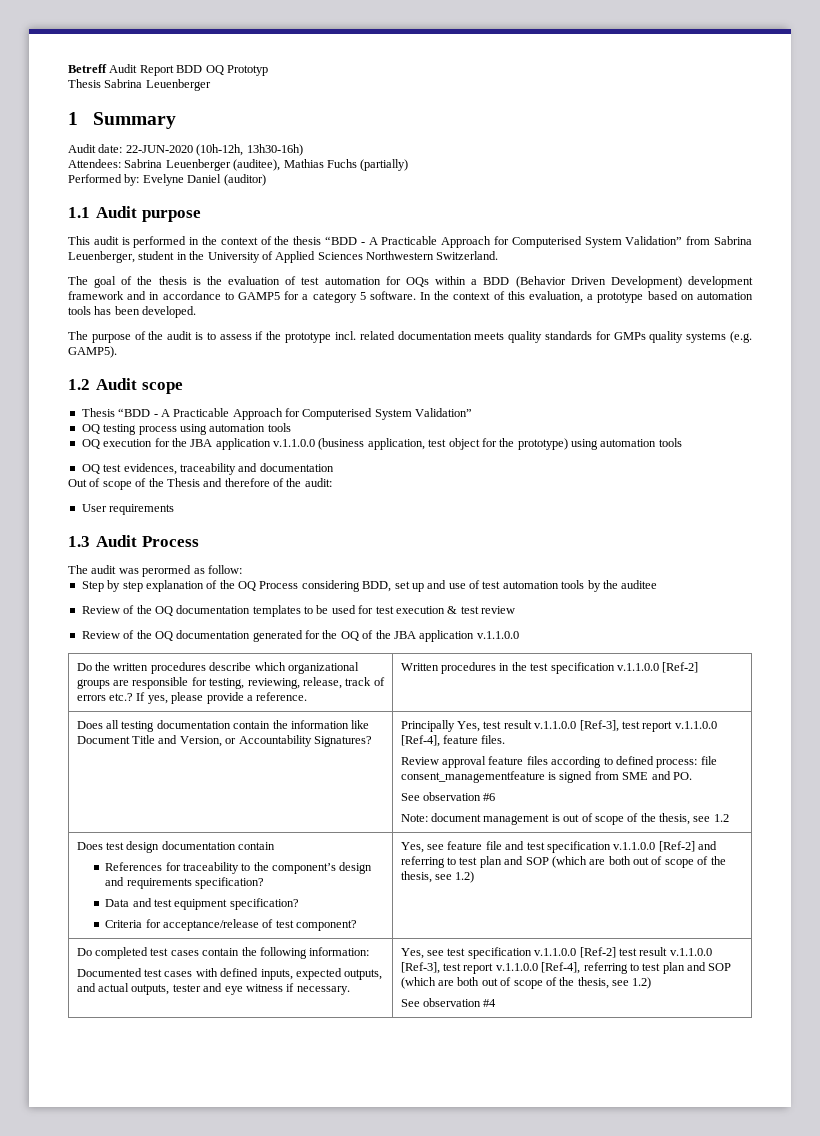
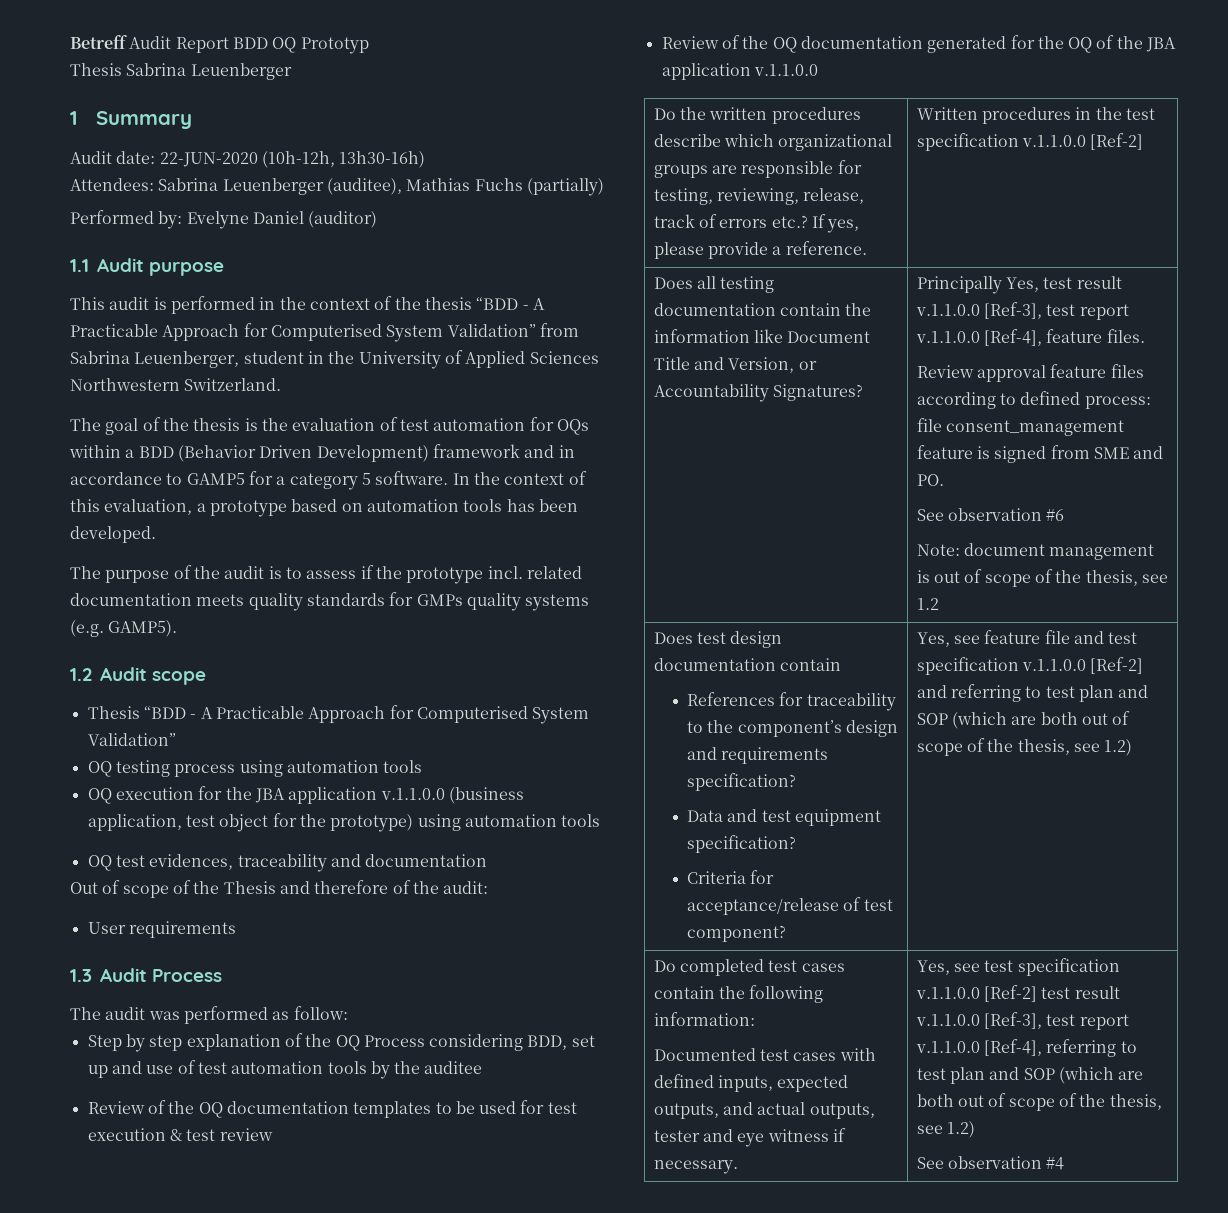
[687,276,753,288] development -> (429, 453) none
[142,565,192,577] perormed -> [183,1006,268,1024] performed
[400,771,545,783] consent_managementfeature -> [946,420,1125,436] [916,445,973,459] consent_management feature

